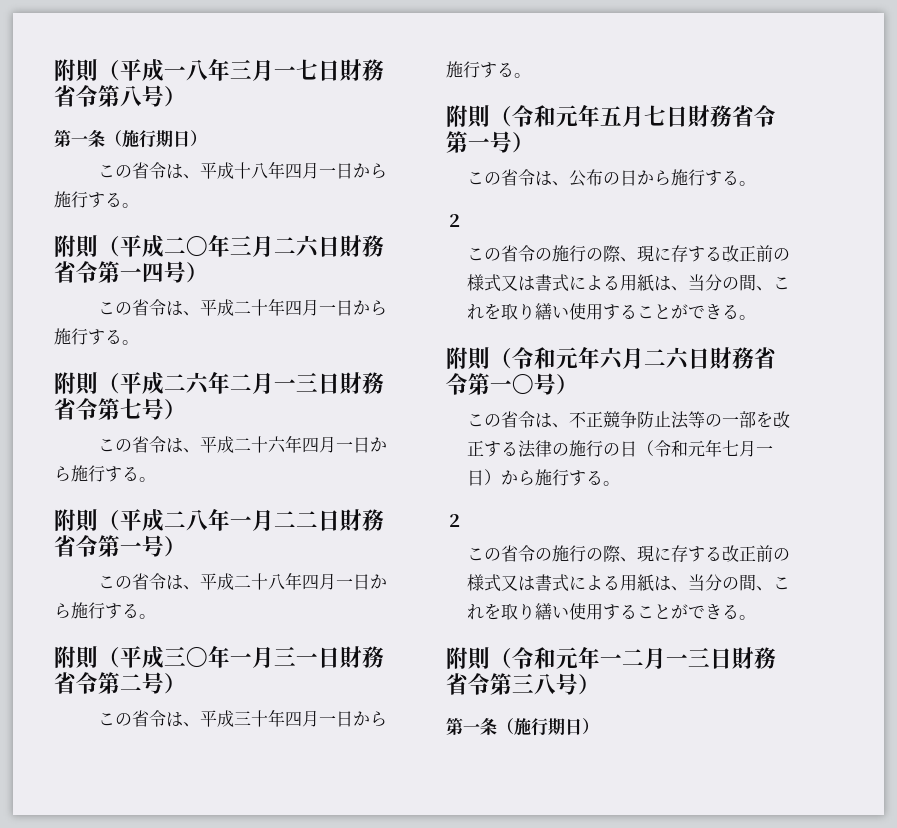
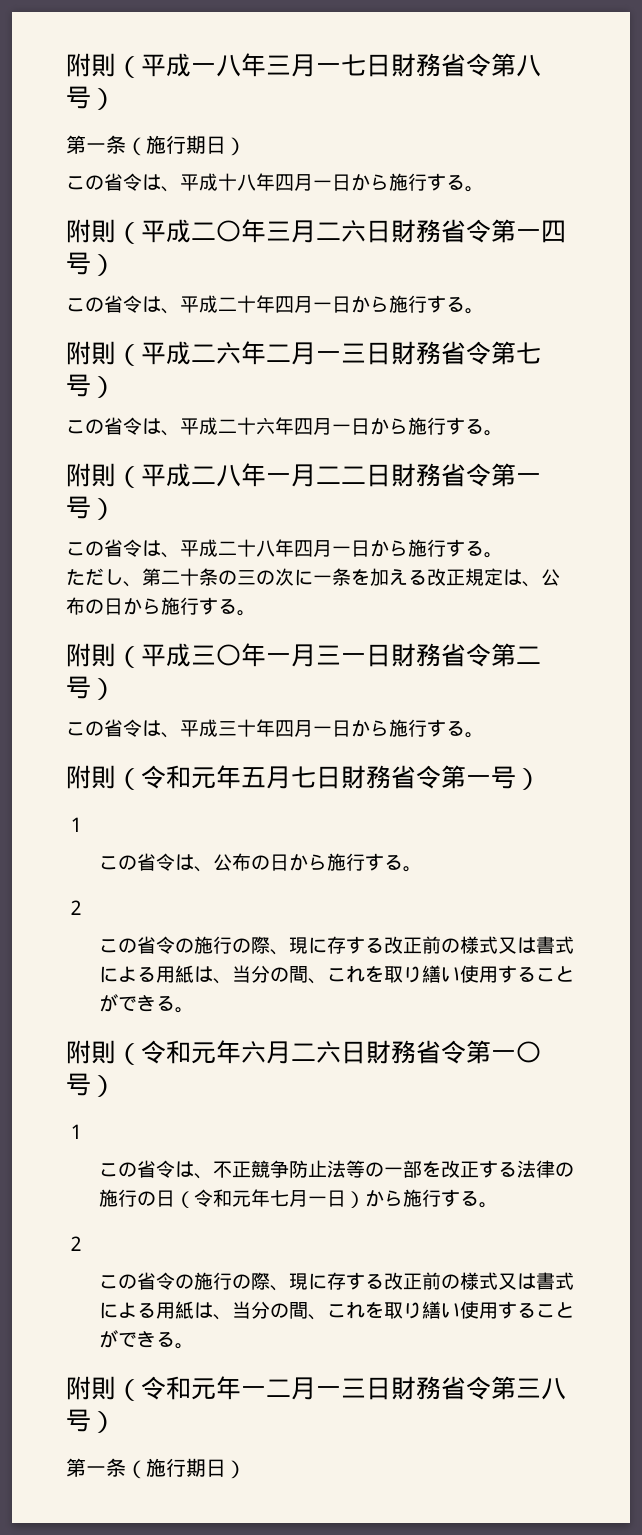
(156, 616) none -> [66,568,560,587] [66,597,256,616] // ただし、第二十条の三の次に一条を加える改正規定は、公布の日から施行する。
(534, 142) none -> [66,817,86,832] // １
(578, 384) none -> [66,1124,86,1139] // １

